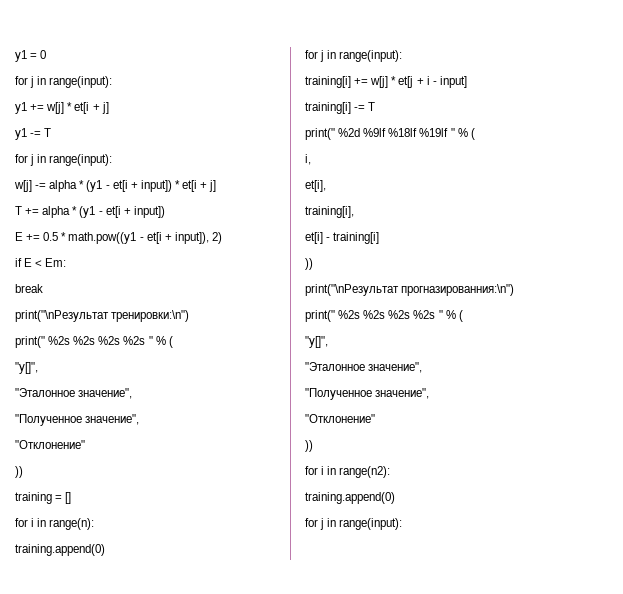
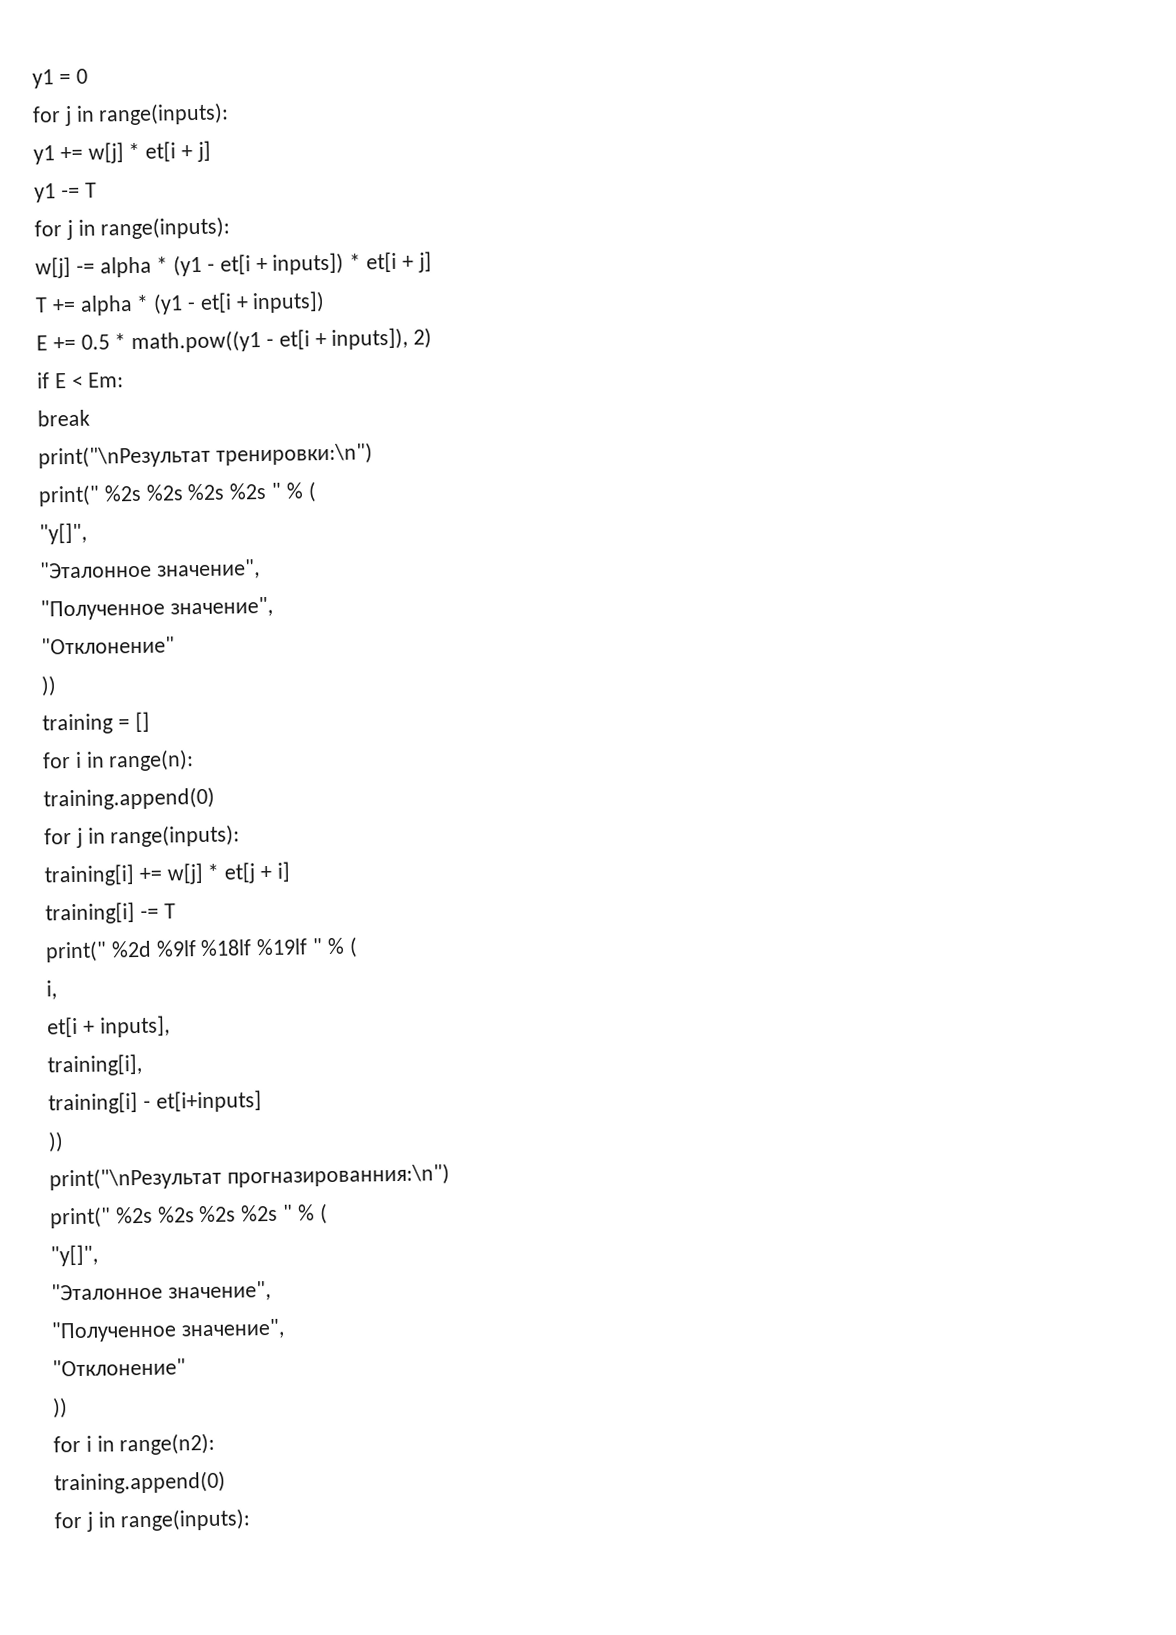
[49,76,113,88] range(input): -> [98,102,230,126] range(inputs):
[49,154,113,166] range(input): -> [100,216,231,240] range(inputs):
[140,180,172,192] input]) -> [272,252,345,275] inputs])
[133,206,165,218] input]) -> [252,291,326,314] inputs])
[174,232,209,244] input]), -> [331,327,409,350] inputs]),
[339,50,403,62] range(input): -> [110,824,241,848] range(inputs):
[426,76,467,88] i - input] -> [276,861,290,882] i]
[305,180,326,192] [305,206,354,218] [305,232,380,244] et[i], // training[i], // et[i] - training[i] -> [47,1015,170,1038] [47,1053,142,1077] [48,1090,262,1115] et[i + inputs], // training[i], // training[i] - et[i+inputs]
[339,518,403,530] range(input): -> [120,1508,252,1532] range(inputs):

